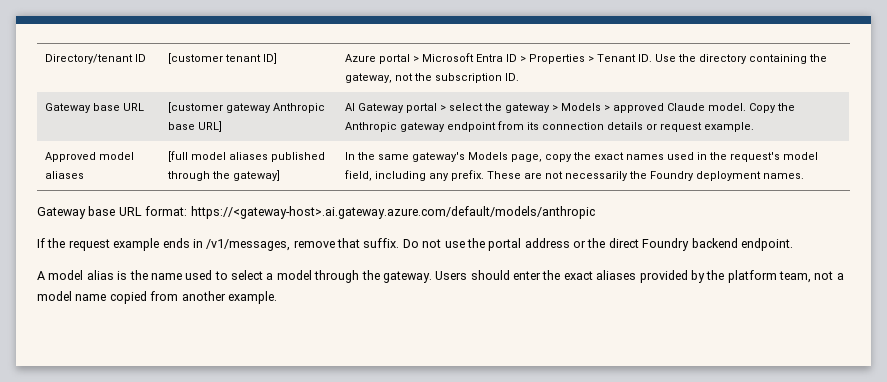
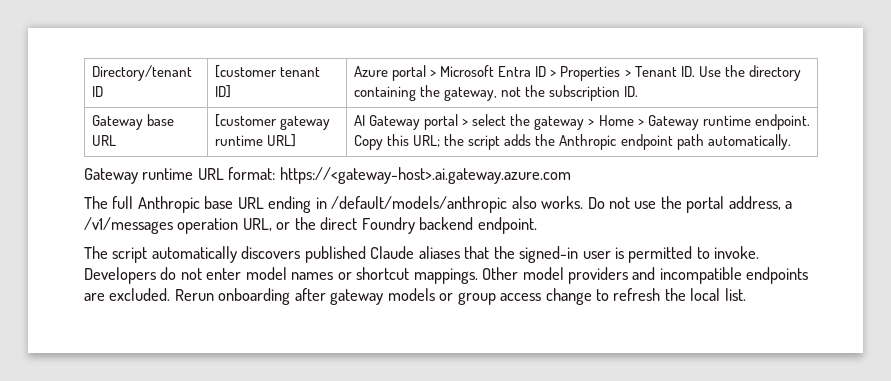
[272,103,325,113] [167,122,195,130] Anthropic base -> [215,135,264,146] runtime
[560,103,795,113] [344,121,754,132] [44,152,134,162] [44,171,84,179] [167,151,325,162] [166,170,280,181] [344,152,818,162] [344,170,804,181] [37,206,595,219] [37,238,400,251] Models > approved Claude model. Copy the Anthropic gateway endpoint from its connection details or request example. // Approved model aliases | [full model aliases published through the gateway] | In the same gateway's Models page, copy the exact names used in the request's model field, including any prefix. These are not necessarily the Foundry deployment names. // Gateway base URL format: https://<gateway-host>.ai.gateway.azure.com/default/models/anthropic // If the request example ends in /v1/messages, remove that suffix. -> [598,114,810,130] [354,134,791,150] [84,167,571,184] [84,196,584,213] Home > Gateway runtime endpoint. Copy this URL; the script adds the Anthropic endpoint path automatically. // Gateway runtime URL format: https://<gateway-host>.ai.gateway.azure.com // The full Anthropic base URL ending in /default/models/anthropic also works.
[524,238,570,248] address -> [728,196,793,210] [84,217,272,234] address, a /v1/messages operation URL,
[37,270,844,283] [37,291,277,304] A model alias is the name used to select a model through the gateway. Users should enter the exact aliases provided by the platform team, not a model name copied from another example. -> [84,246,760,263] [84,267,809,284] [84,288,746,305] The script automatically discovers published Claude aliases that the signed-in user is permitted to invoke. Developers do not enter model names or shortcut mappings. Other model providers and incompatible endpoints are excluded. Rerun onboarding after gateway models or group access change to refresh the local list.

